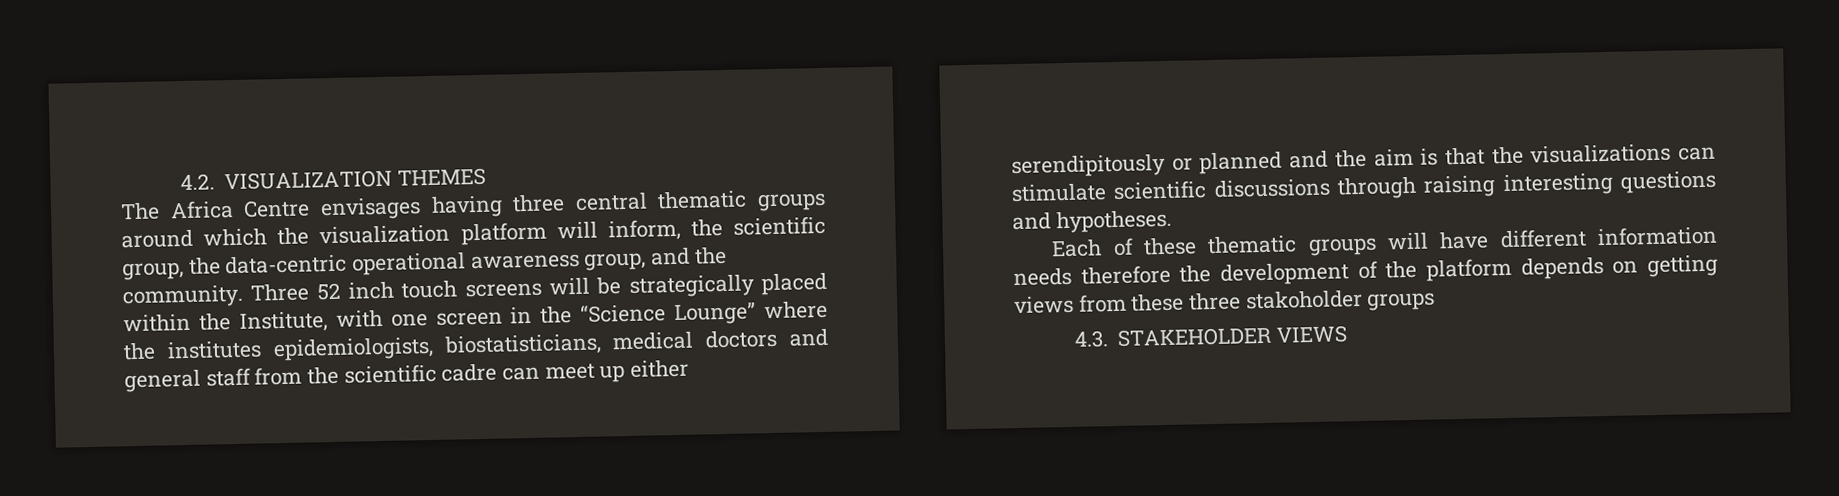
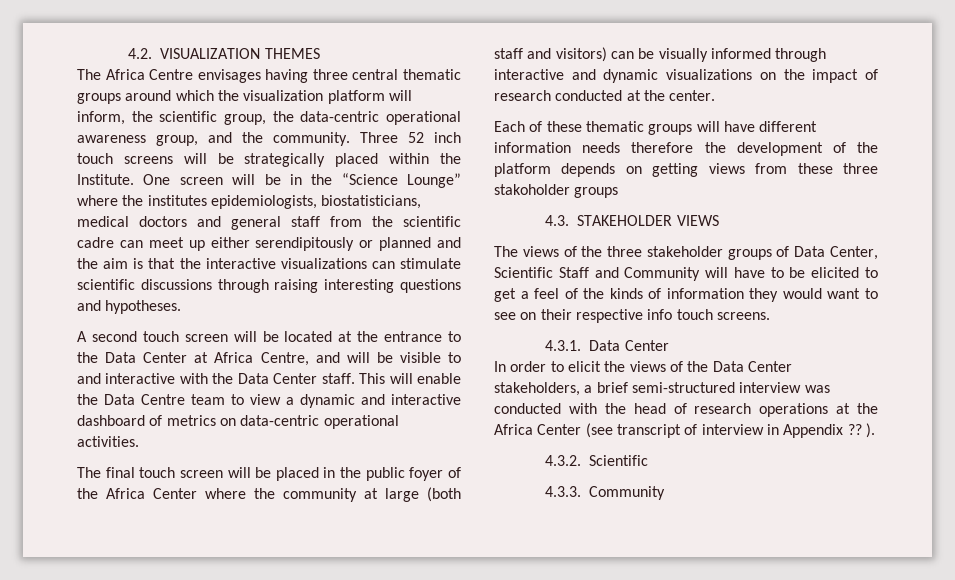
[238,309,503,333] Institute, with one screen -> [77,174,281,185] Institute. One screen will be
(1524, 155) none -> [205,258,276,269] interactive
(1172, 221) none -> [77,331,461,342] [77,352,462,366] [77,373,462,384] [77,394,461,408] [77,415,399,429] [77,436,139,447] [77,467,461,481] [77,487,461,502] [494,47,827,62] [494,69,878,83] [494,90,716,101] // A second touch screen will be located at the entrance to the Data Center at Africa Centre, and will be visible to and interactive with the Data Center staff. This will enable the Data Centre team to view a dynamic and interactive dashboard of metrics on data-centric operational activities. // The final touch screen will be placed in the public foyer of the Africa Center where the community at large (both staff and visitors) can be visually informed through interactive and dynamic visualizations on the impact of research conducted at the center.
(1348, 334) none -> [494,246,878,260] [494,267,878,281] [494,288,879,302] [494,309,770,323] [545,340,669,351] [494,361,792,372] [494,382,830,396] [494,403,878,417] [494,423,875,438] [545,455,649,466] [545,486,666,500] // The views of the three stakeholder groups of Data Center, Scientific Staff and Community will have to be elicited to get a feel of the kinds of information they would want to see on their respective info touch screens. // 4.3.1. Data Center // In order to elicit the views of the Data Center stakeholders, a brief semi-structured interview was conducted with the head of research operations at the Africa Center (see transcript of interview in Appendix ?? ). // 4.3.2. Scientific // 4.3.3. Community

